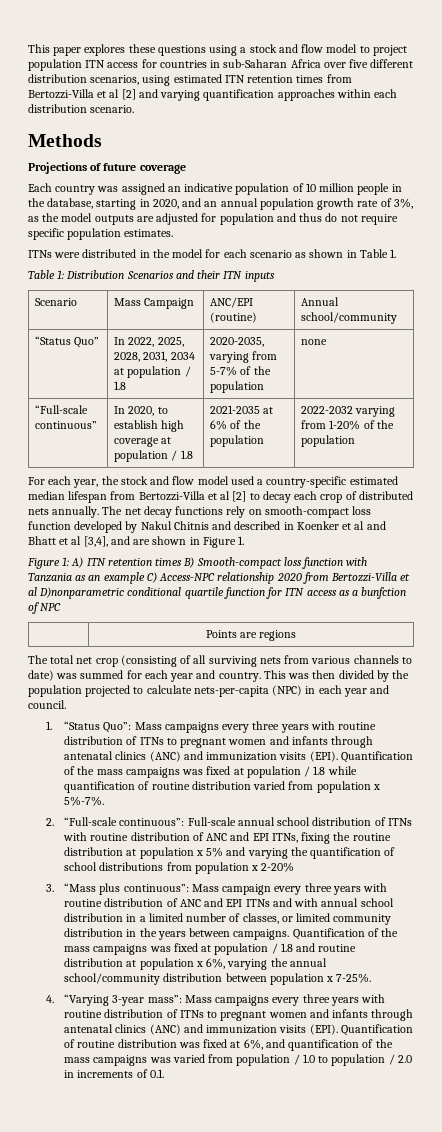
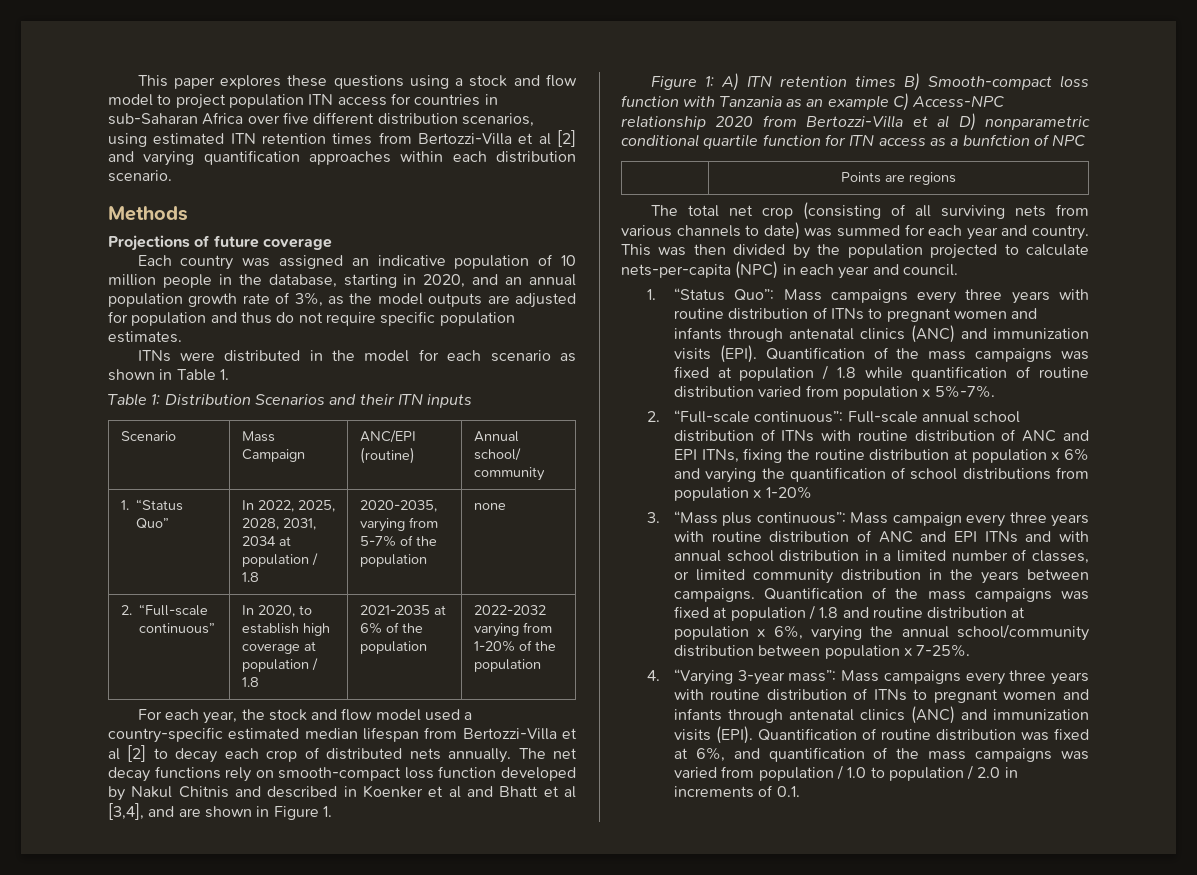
[301,312,398,324] school/community // -> [473,448,521,461] [473,467,545,481] [120,500,129,510] school/ community // 1.
(328, 342) none -> [120,605,132,615] 2.
[39,587,125,599] D)nonparametric -> [958,113,1090,131] D) nonparametric
[206,847,224,857] 5% -> [1064,448,1089,461] 6%
[261,862,295,872] 2-20% -> [765,486,812,499] 1-20%

